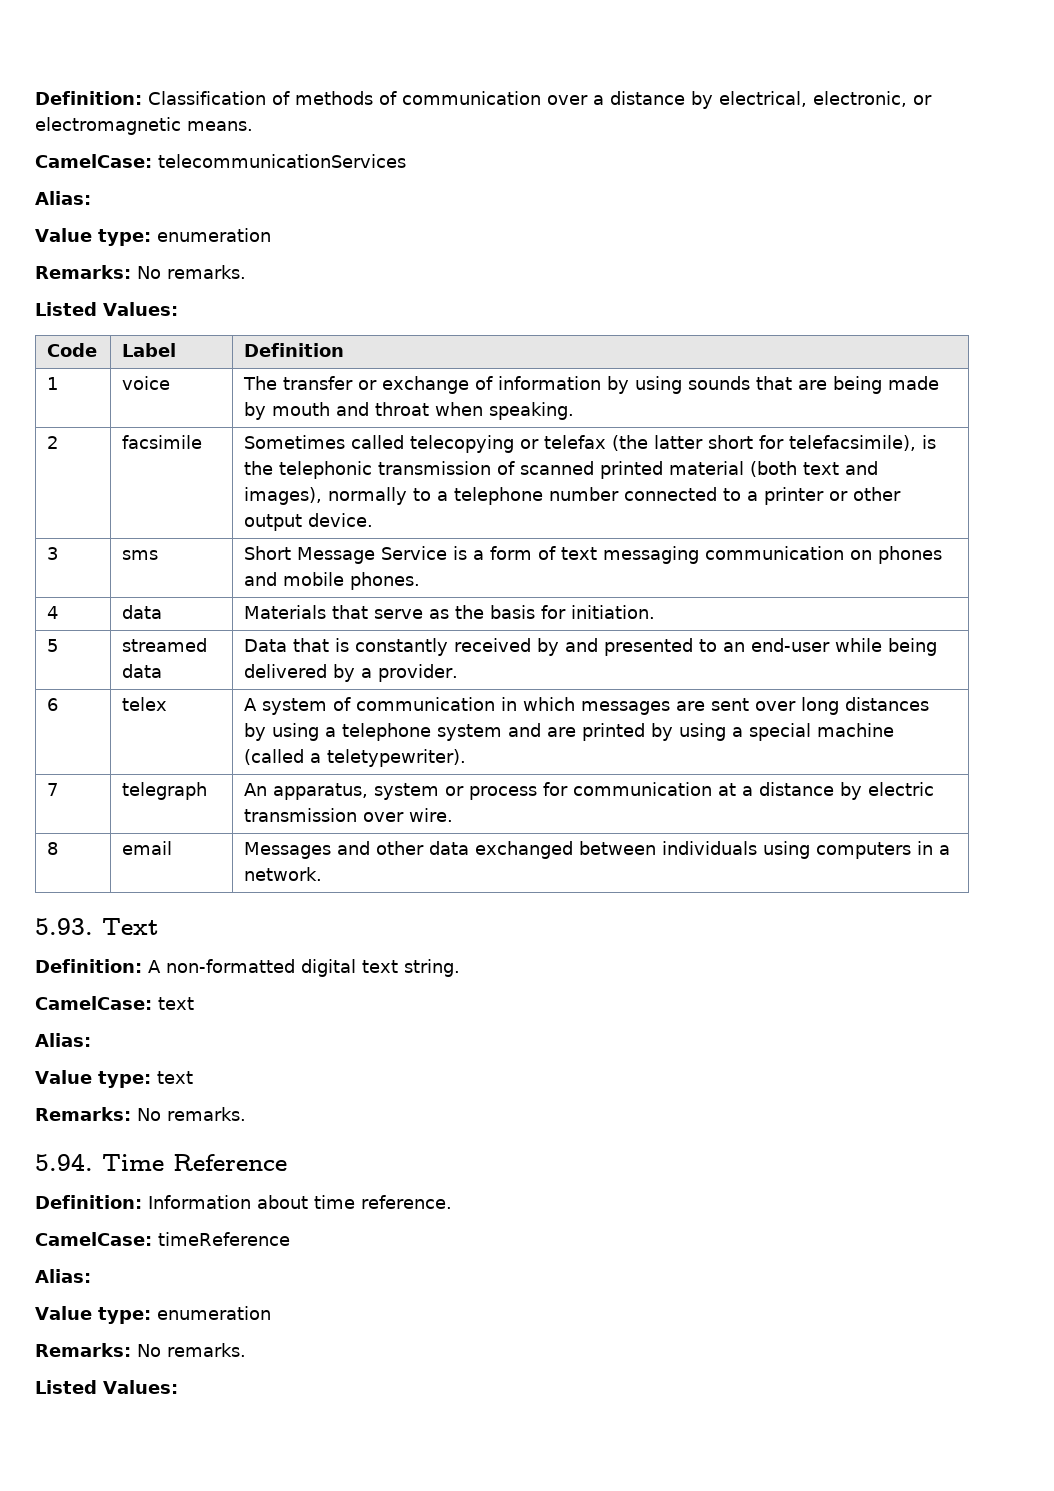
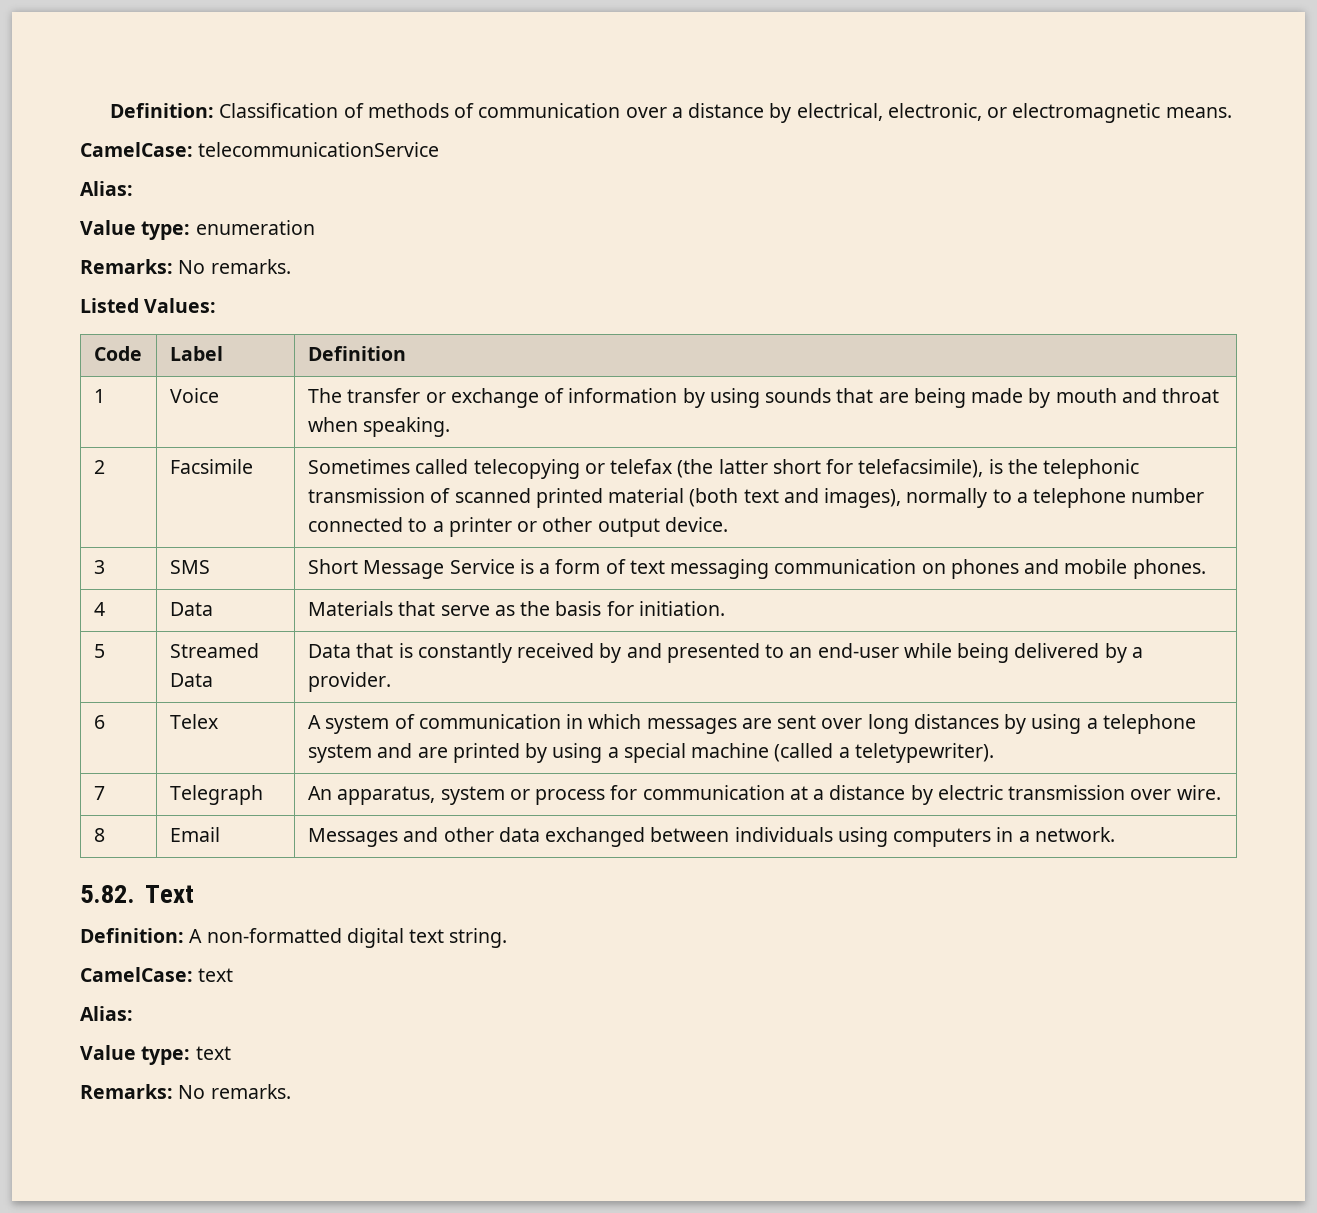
[158,154,406,168] telecommunicationServices -> [198,142,440,157] telecommunicationService
[122,376,171,390] voice -> [169,388,219,403] Voice
[122,435,203,449] facsimile -> [169,459,253,474] Facsimile
[122,550,159,560] sms -> [169,560,210,574] SMS
[122,605,163,619] data -> [169,602,213,616] Data
[122,638,208,652] [122,664,163,678] streamed data -> [169,643,259,658] [169,673,213,687] Streamed Data
[122,697,168,711] telex -> [169,714,218,729] Telex
[122,782,208,800] telegraph -> [169,785,263,805] Telegraph
[122,841,173,855] email -> [169,827,220,842] Email
[35,918,93,935] 5.93. -> [80,885,135,903] 5.82.
[35,1153,287,1171] [35,1195,452,1209] [35,1232,290,1246] [35,1269,91,1283] [35,1306,271,1324] [35,1343,246,1357] [35,1380,178,1394] // 5.94. Time Reference // Definition: Information about time reference. // CamelCase: timeReference // Alias: // Value type: enumeration // Remarks: No remarks. // Listed Values: -> (291, 1091) none

